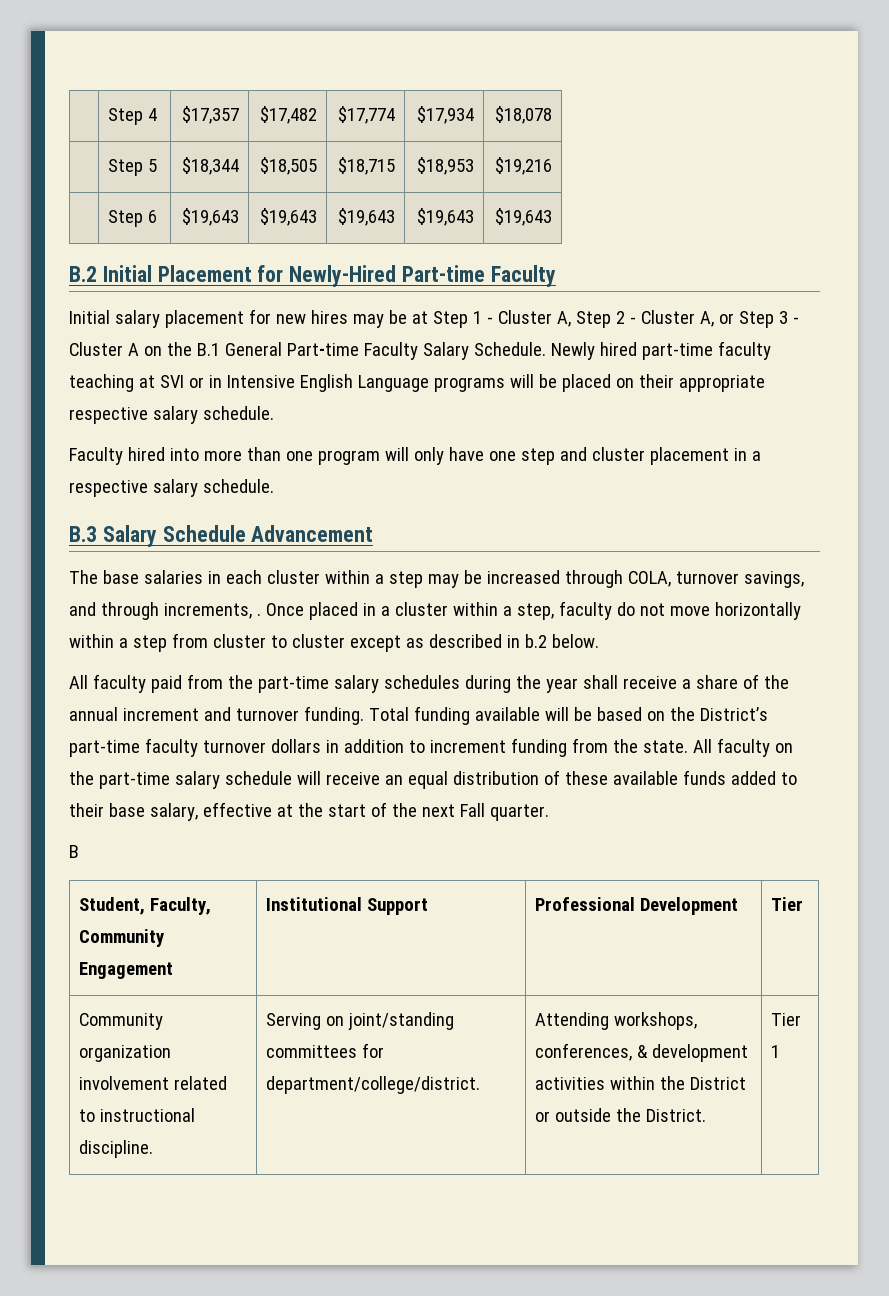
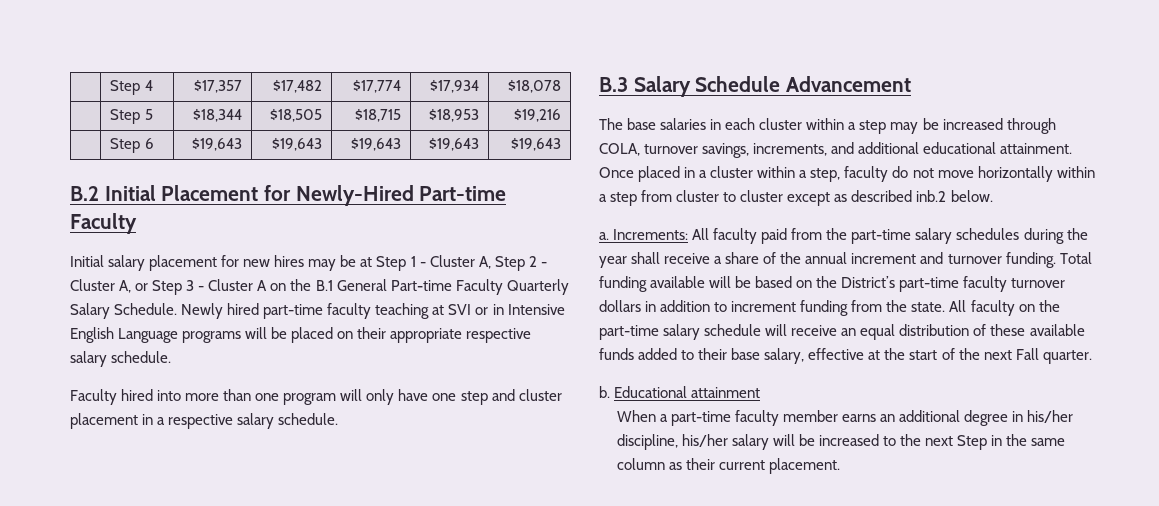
(418, 351) none -> [506,279,569,295] Quarterly
[69,602,261,620] and through increments, . -> [753,142,1073,156] increments, and additional educational attainment.
[506,634,547,648] in b.2 -> [916,190,947,202] inb.2
(599, 641) none -> [599,229,689,240] a. Increments:
[69,845,79,858] [79,897,212,915] [79,929,165,947] [79,962,174,979] [266,897,429,915] [535,897,739,915] [771,897,804,911] [79,1013,164,1030] [79,1045,172,1062] [79,1076,228,1090] [79,1108,196,1122] [79,1140,154,1158] [266,1012,455,1030] [266,1043,385,1058] [266,1076,481,1094] [535,1012,698,1030] [535,1043,749,1062] [535,1076,747,1090] [535,1108,707,1122] [771,1013,802,1026] [771,1045,781,1058] B // Student, Faculty, Community Engagement | Institutional Support | Professional Development | Tier // Community organization involvement related to instructional discipline. | Serving on joint/standing committees for department/college/district. | Attending workshops, conferences, & development activities within the District or outside the District. | Tier 1 -> [599,386,761,398] [616,410,1074,426] [616,434,1066,450] [616,458,840,474] b. Educational attainment // When a part-time faculty member earns an additional degree in his/her discipline, his/her salary will be increased to the next Step in the same column as their current placement.

